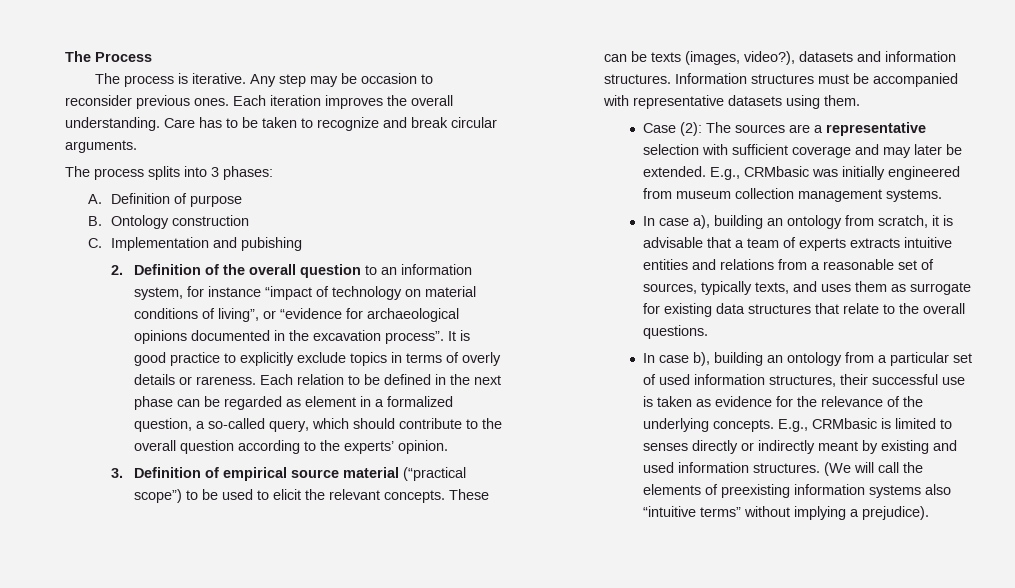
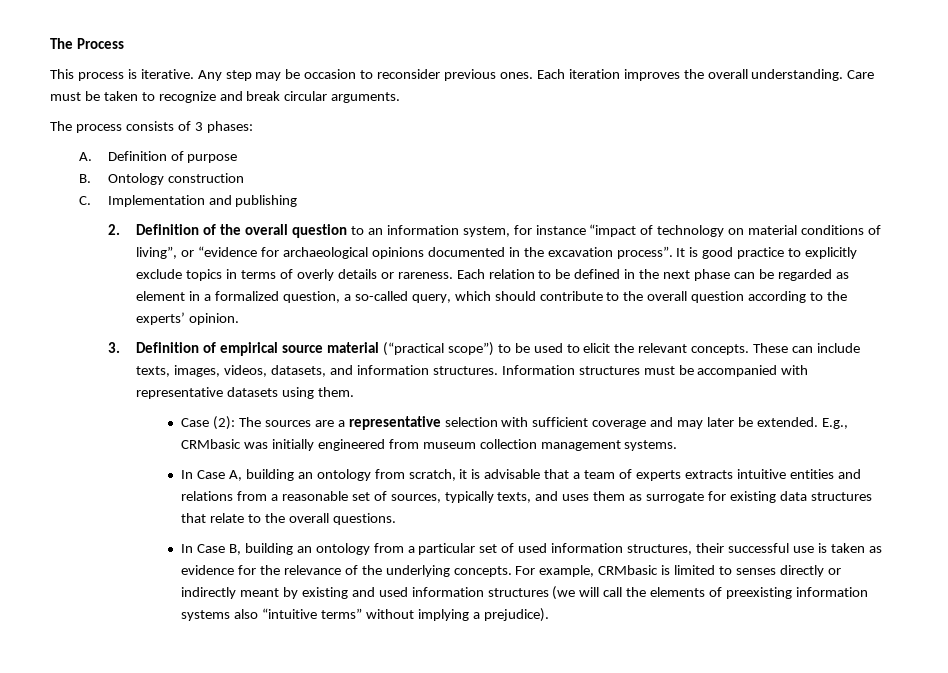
[94,73,120,84] The -> [50,69,74,79] This
[199,117,238,128] has to -> [50,92,81,101] must
[148,166,207,180] splits into -> [125,121,191,131] consists of
[240,237,302,251] pubishing -> [235,195,298,207] publishing
[630,51,853,65] be texts (images, video?), datasets -> [816,343,860,353] [136,365,327,377] include texts, images, videos, datasets,
[658,215,710,229] case a), -> [197,470,242,481] Case A,
[658,352,710,366] case b), -> [197,544,241,555] Case B,
[777,419,808,432] E.g., -> [515,565,595,577] For example,
[752,462,851,476] structures. (We -> [487,586,576,600] structures (we

